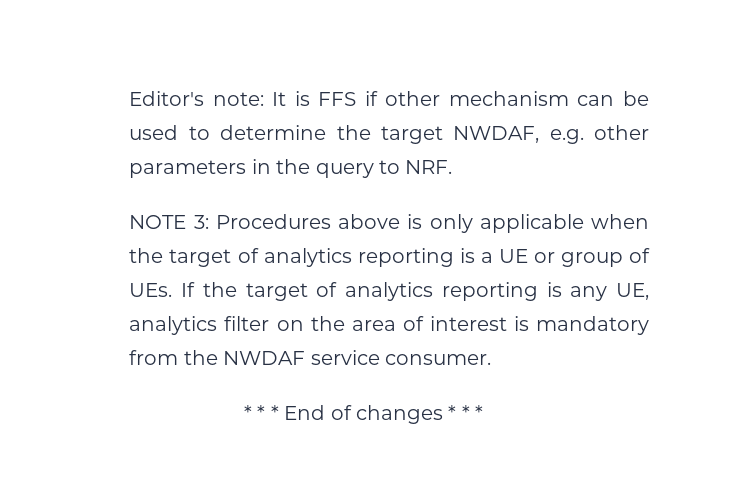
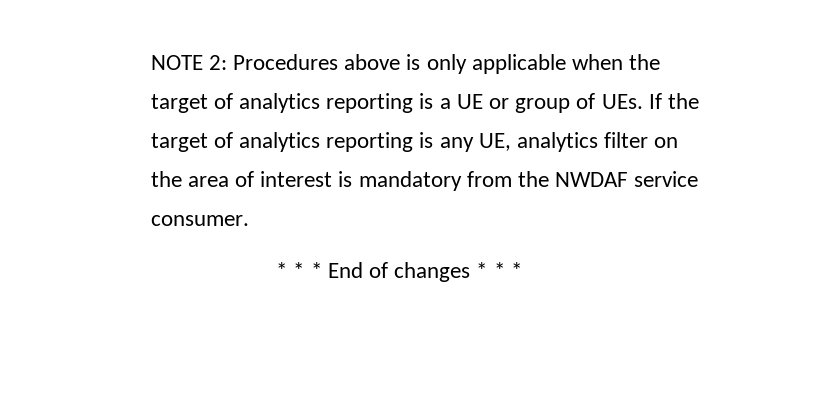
[129,91,649,106] [129,125,649,144] [129,159,453,178] [129,215,209,229] Editor's note: It is FFS if other mechanism can be used to determine the target NWDAF, e.g. other parameters in the query to NRF. // NOTE 3: -> [150,55,227,70] NOTE 2:

